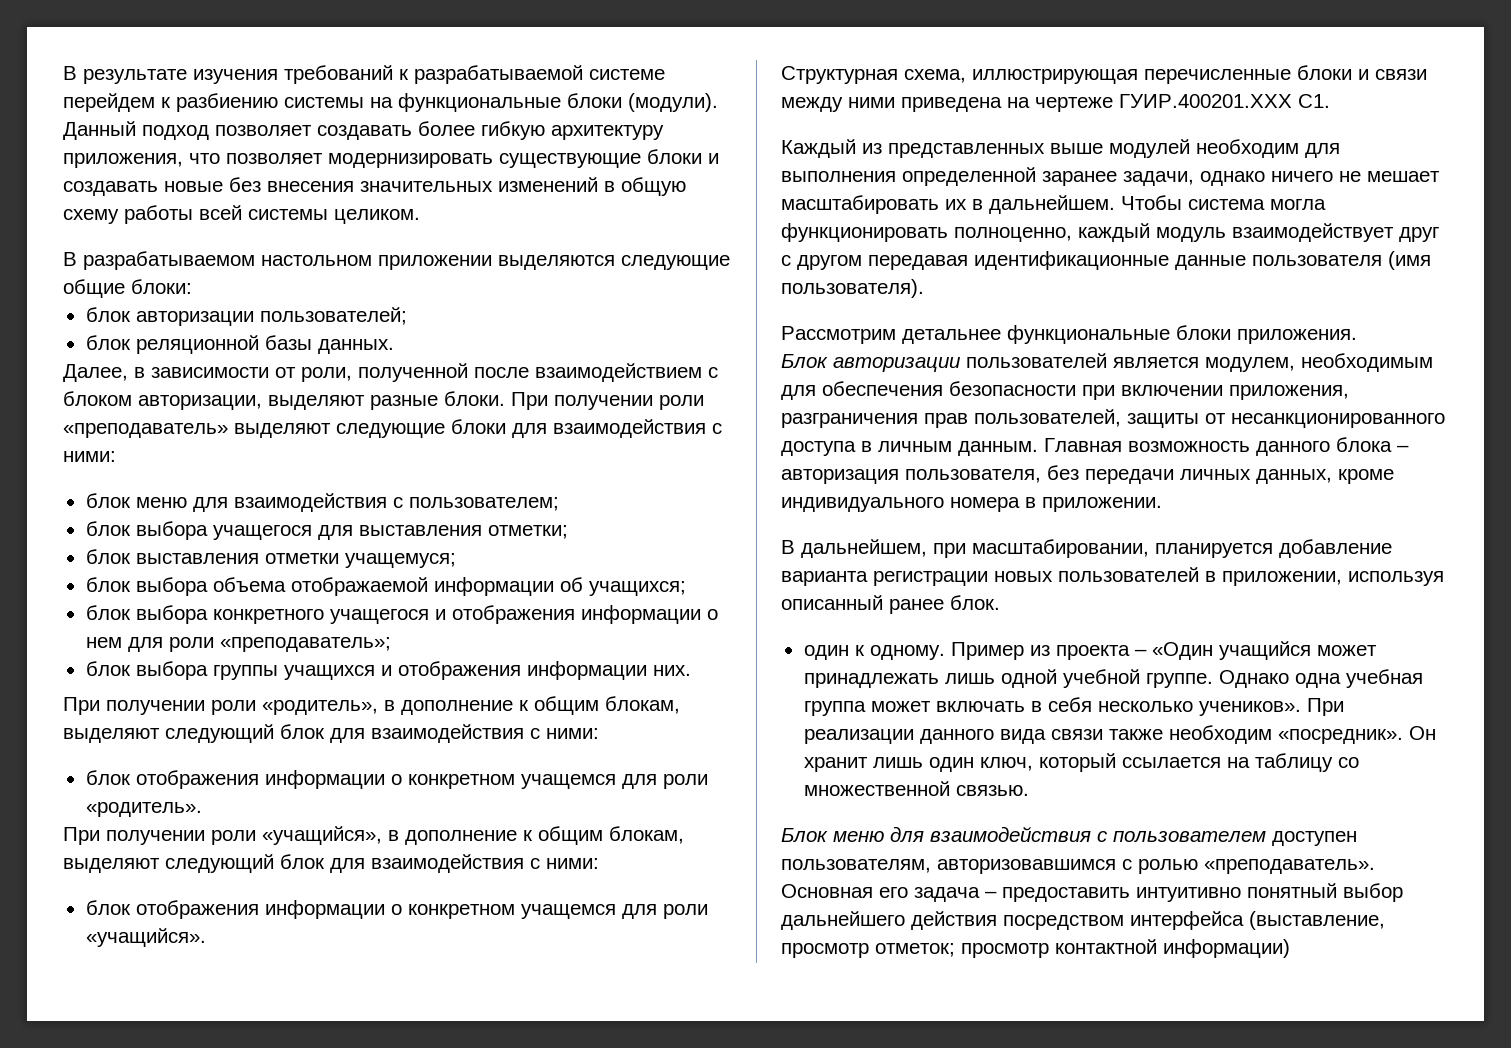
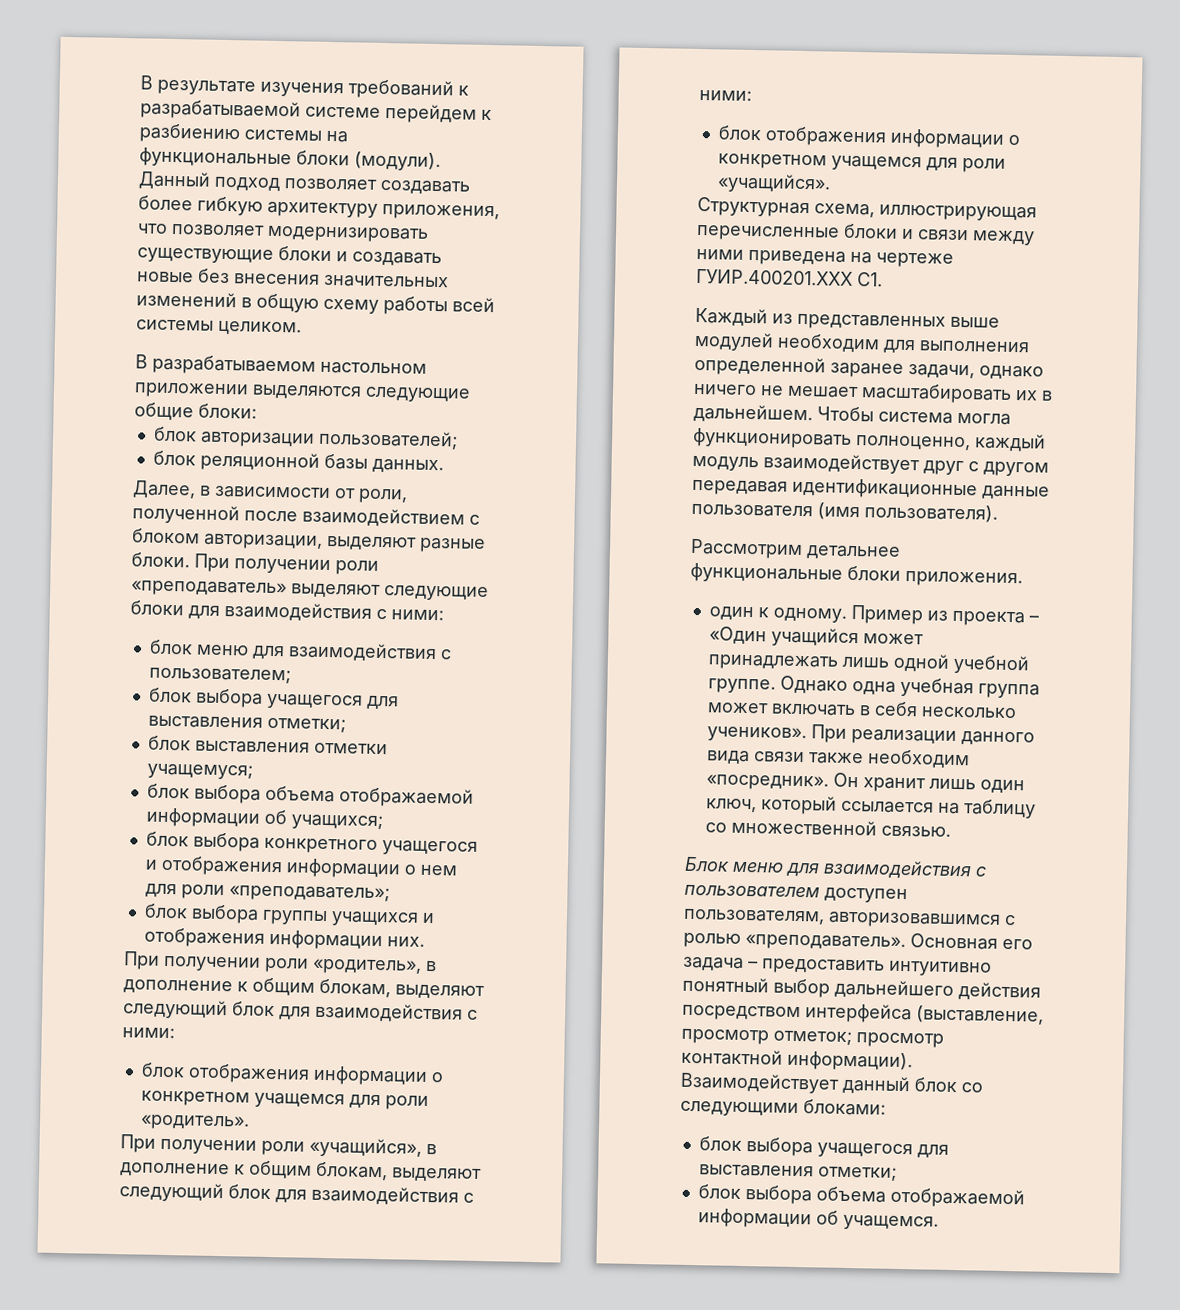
[781,353,1433,372] [781,381,1349,400] [781,409,1445,428] [781,437,1409,456] [781,465,1394,484] [781,497,1162,512] [781,539,1392,558] [781,567,1444,586] [781,595,1000,614] // Блок авторизации пользователей является модулем, необходимым для обеспечения безопасности при включении приложения, разграничения прав пользователей, защиты от несанкционированного доступа в личным данным. Главная возможность данного блока – авторизация пользователя, без передачи личных данных, кроме индивидуального номера в приложении. // В дальнейшем, при масштабировании, планируется добавление варианта регистрации новых пользователей в приложении, используя описанный ранее блок. -> (1023, 579) none
[1163,939,1290,958] информации) -> [787,1050,913,1072] [680,1072,983,1095] [680,1099,886,1118] [698,1136,949,1159] [698,1164,897,1181] [697,1184,1025,1209] [697,1208,939,1231] информации). Взаимодействует данный блок со следующими блоками: // блок выбора учащегося для выставления отметки; // блок выбора объема отображаемой информации об учащемся.

